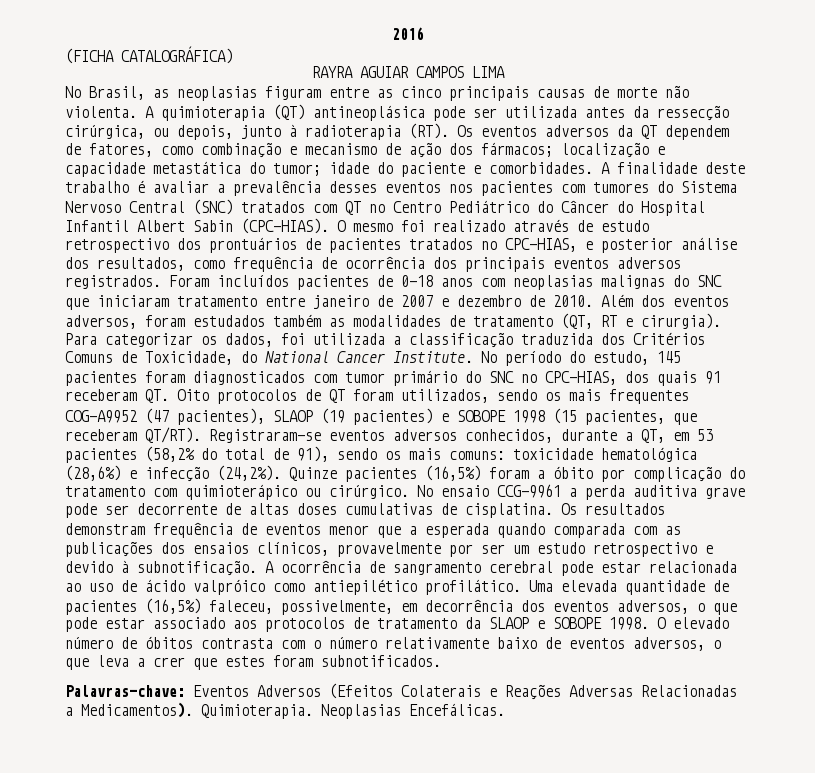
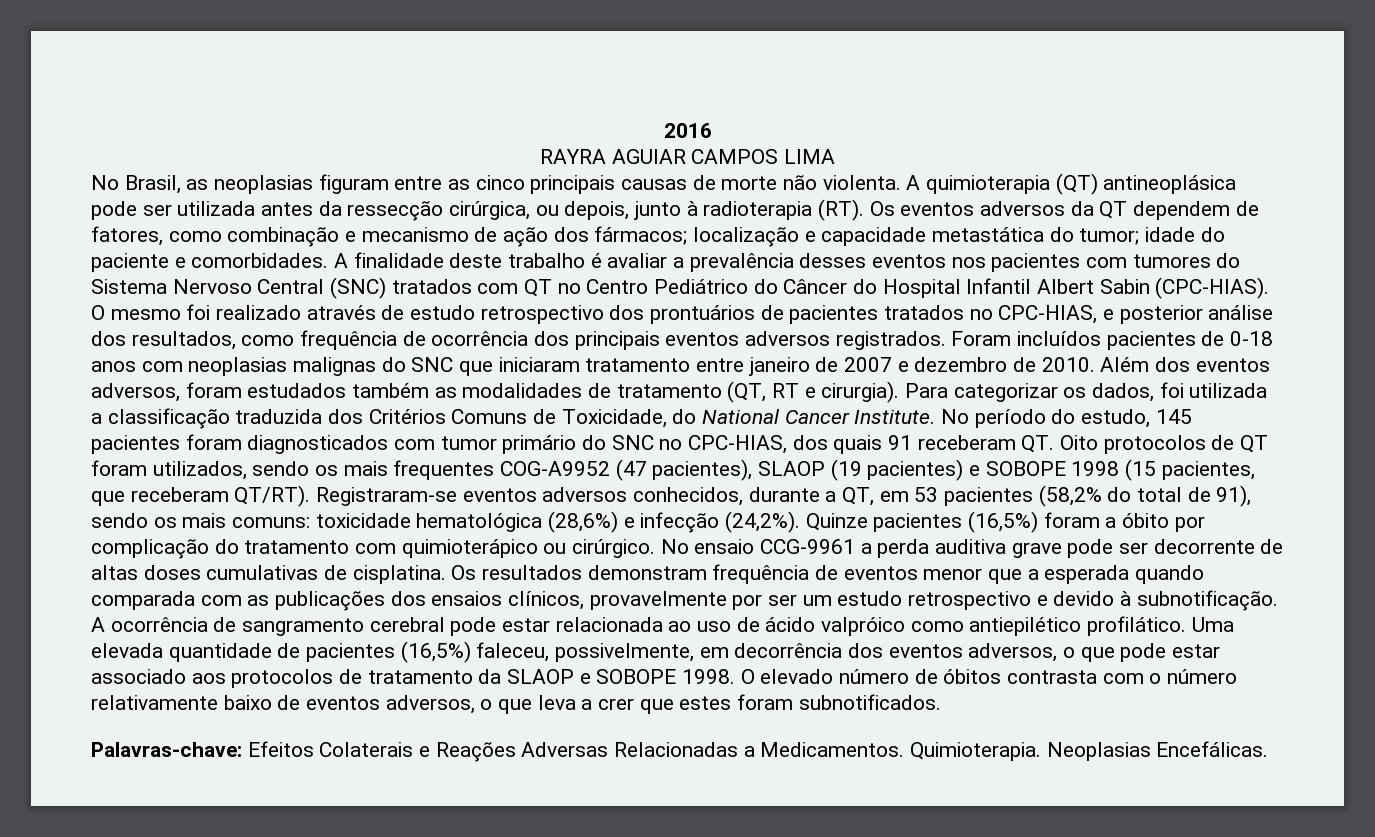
[65,46,233,64] // (FICHA CATALOGRÁFICA) -> (712, 130) none
[193,683,393,699] Eventos Adversos (Efeitos -> [247,741,314,757] Efeitos
[81,702,193,718] Medicamentos). -> [760,742,905,757] Medicamentos.

